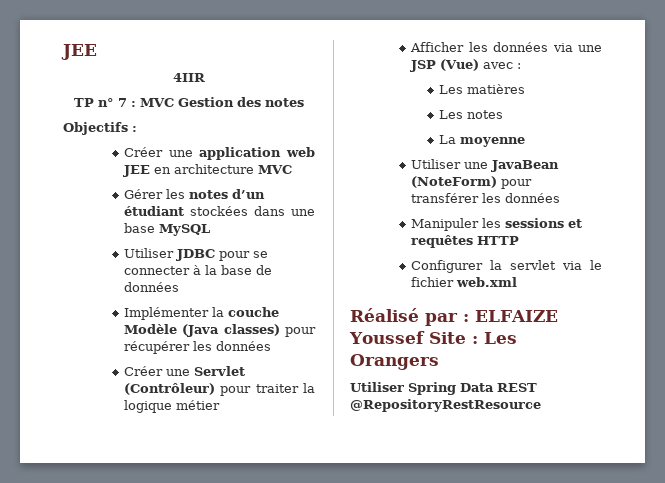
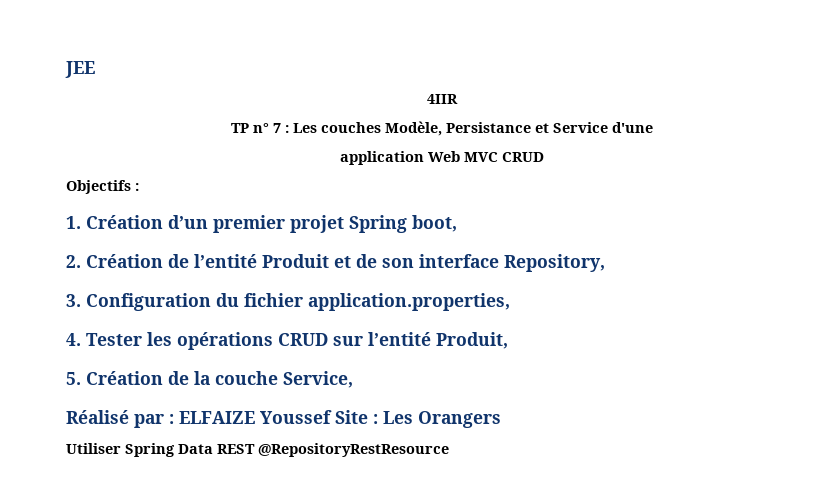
[140,97,304,107] [63,122,137,135] [124,147,315,160] [123,164,293,177] [124,189,266,199] [124,206,315,216] [124,223,211,236] [124,248,269,261] [124,265,273,275] [124,282,180,292] [124,307,280,320] [124,324,316,337] [124,341,272,354] [124,366,246,376] [124,383,315,396] [124,400,221,413] [410,42,602,52] [410,59,522,72] [439,84,526,94] [439,110,504,119] [439,135,526,147] [411,159,560,172] [411,176,533,189] [411,193,561,203] [411,218,583,231] [411,235,520,248] [411,260,602,273] [411,277,518,287] MVC Gestion des notes // Objectifs : // Créer une application web JEE en architecture MVC // Gérer les notes d’un étudiant stockées dans une base MySQL // Utiliser JDBC pour se connecter à la base de données // Implémenter la couche Modèle (Java classes) pour récupérer les données // Créer une Servlet (Contrôleur) pour traiter la logique métier // Afficher les données via une JSP (Vue) avec : // Les matières // Les notes // La moyenne // Utiliser une JavaBean (NoteForm) pour transférer les données // Manipuler les sessions et requêtes HTTP // Configurer la servlet via le fichier web.xml -> [292,121,653,136] [339,151,544,165] [66,180,139,194] [66,215,457,233] [66,254,605,272] [66,293,510,311] [66,332,508,350] [66,371,353,388] Les couches Modèle, Persistance et Service d'une // application Web MVC CRUD // Objectifs : // 1. Création d’un premier projet Spring boot, // 2. Création de l’entité Produit et de son interface Repository, // 3. Configuration du fichier application.properties, // 4. Tester les opérations CRUD sur l’entité Produit, // 5. Création de la couche Service,

